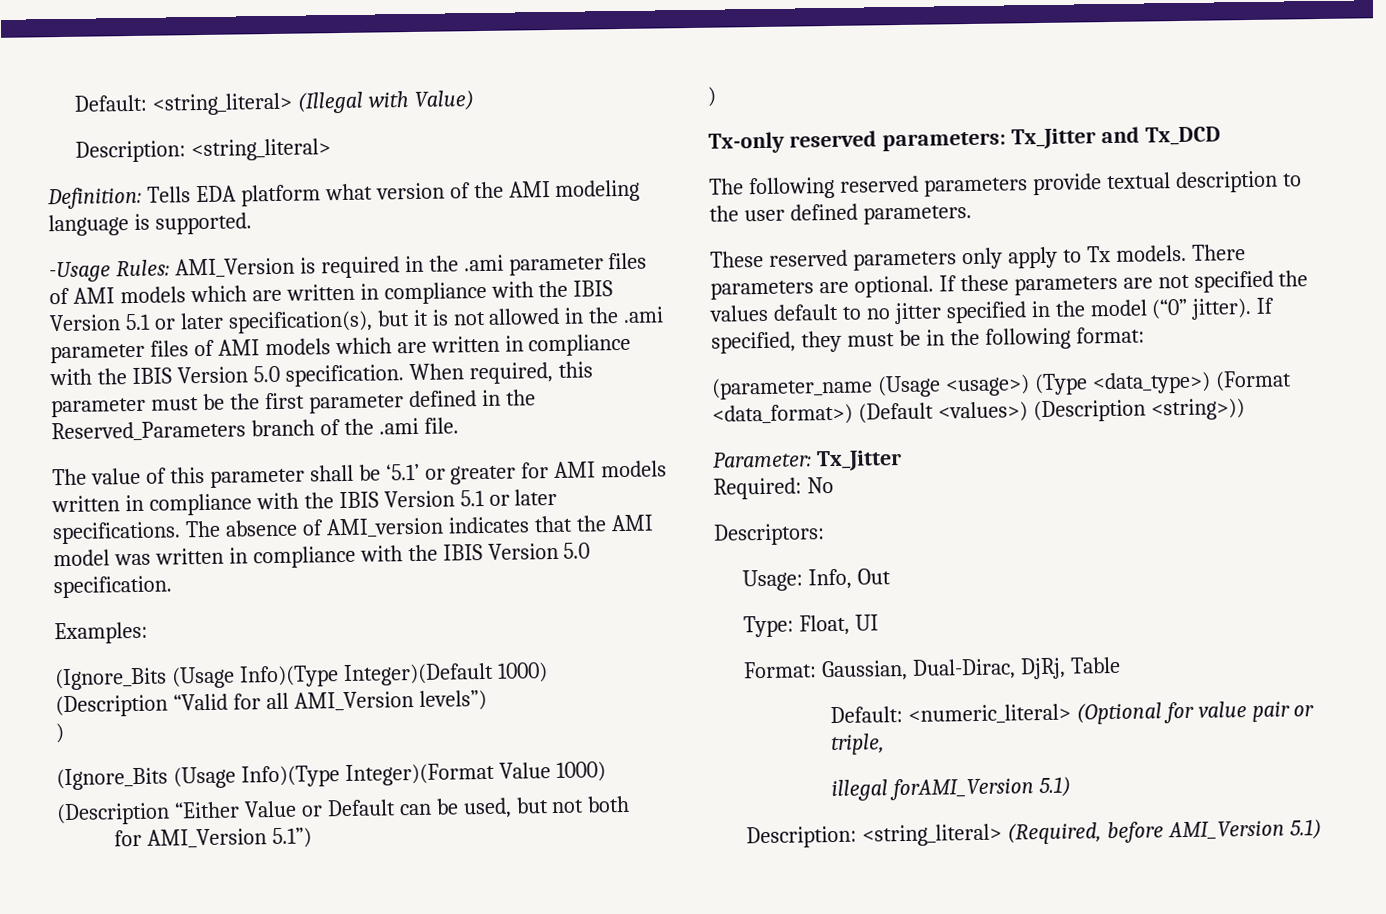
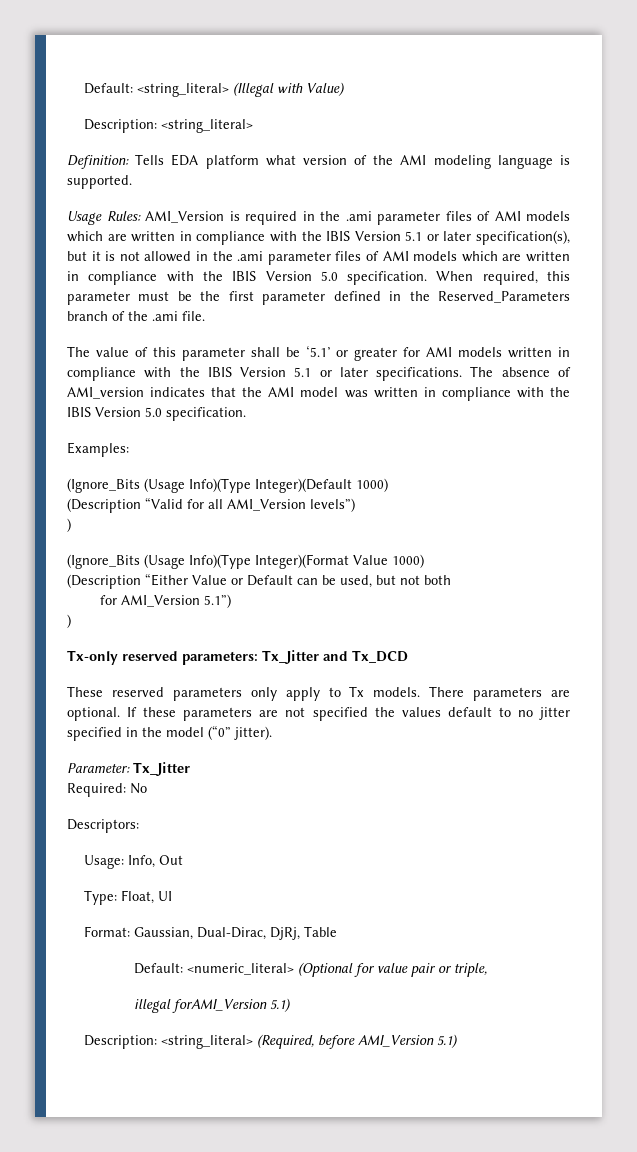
[49,261,111,283] -Usage -> [67,211,102,225] Usage
[709,170,1302,200] [709,203,972,225] // The following reserved parameters provide textual description to the user defined parameters. -> (408, 656) none
[1256,297,1276,314] [711,326,1145,354] [711,370,1292,400] [712,398,1245,426] If specified, they must be in the following format: // (parameter_name (Usage <usage>) (Type <data_type>) (Format <data_format>) (Default <values>) (Description <string>)) -> (272, 733) none

